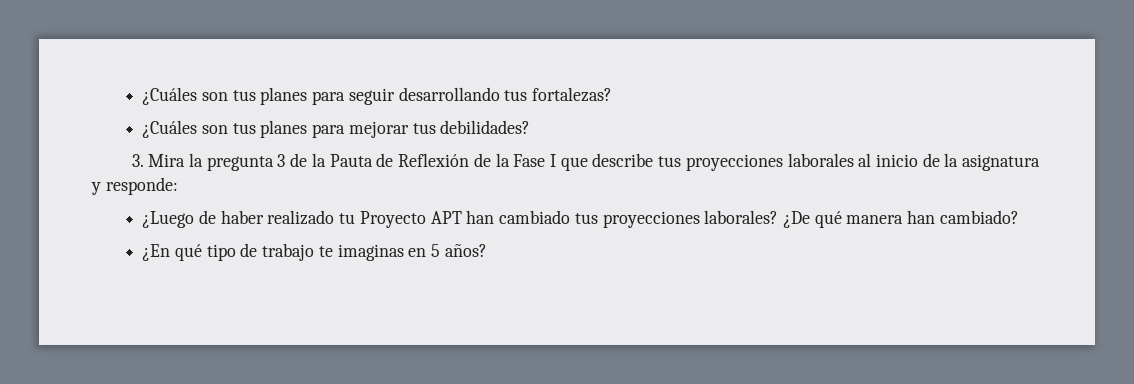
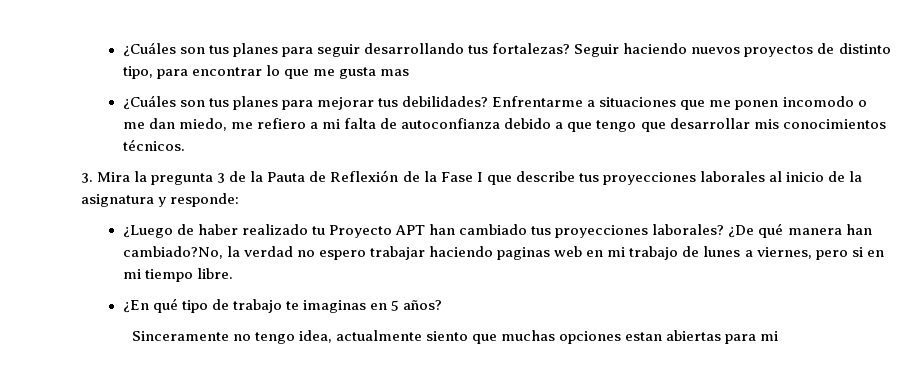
(613, 94) none -> [574,43,891,57] [122,65,410,79] Seguir haciendo nuevos proyectos de distinto tipo, para encontrar lo que me gusta mas
(531, 127) none -> [492,96,867,110] [122,118,886,132] [122,139,185,151] Enfrentarme a situaciones que me ponen incomodo o me dan miedo, me refiero a mi falta de autoconfianza debido a que tengo que desarrollar mis conocimientos técnicos.
[939,210,1019,224] cambiado? -> [122,246,884,260] [122,268,233,282] cambiado?No, la verdad no espero trabajar haciendo paginas web en mi trabajo de lunes a viernes, pero si en mi tiempo libre.
(487, 250) none -> [131,330,779,344] // Sinceramente no tengo idea, actualmente siento que muchas opciones estan abiertas para mi

